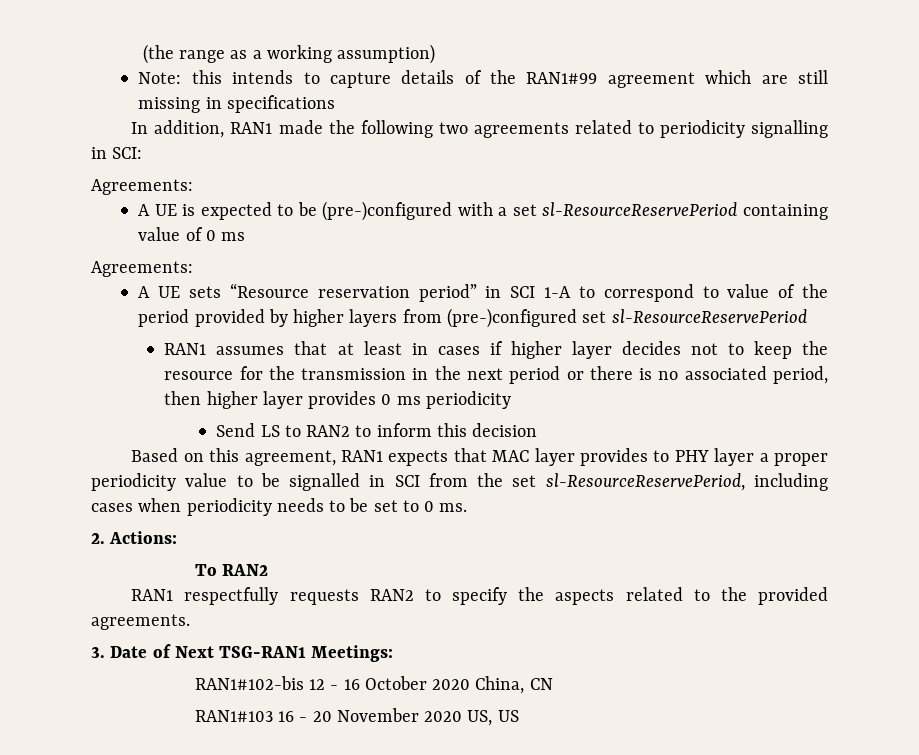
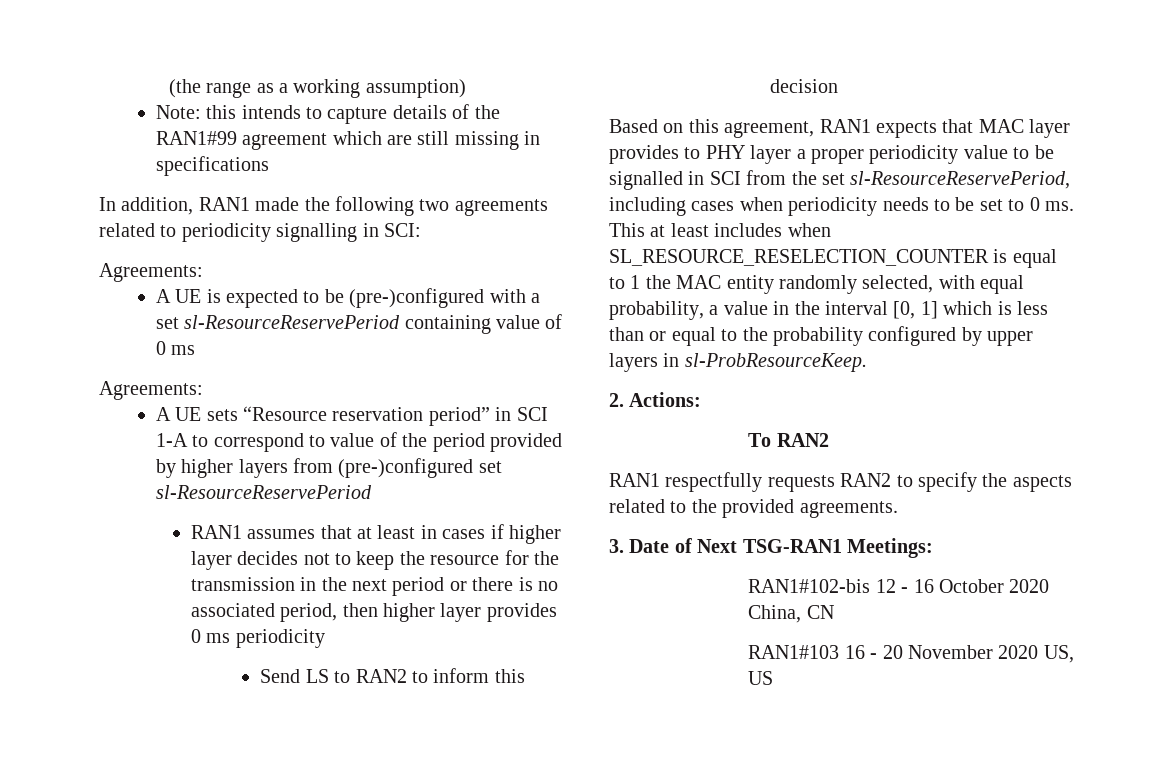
(468, 507) none -> [609,223,831,237] [609,249,1057,268] [609,275,1025,294] [609,301,1048,320] [609,326,1034,346] [609,353,867,372] This at least includes when SL_RESOURCE_RESELECTION_COUNTER is equal to 1 the MAC entity randomly selected, with equal probability, a value in the interval [0, 1] which is less than or equal to the probability configured by upper layers in sl-ProbResourceKeep.

